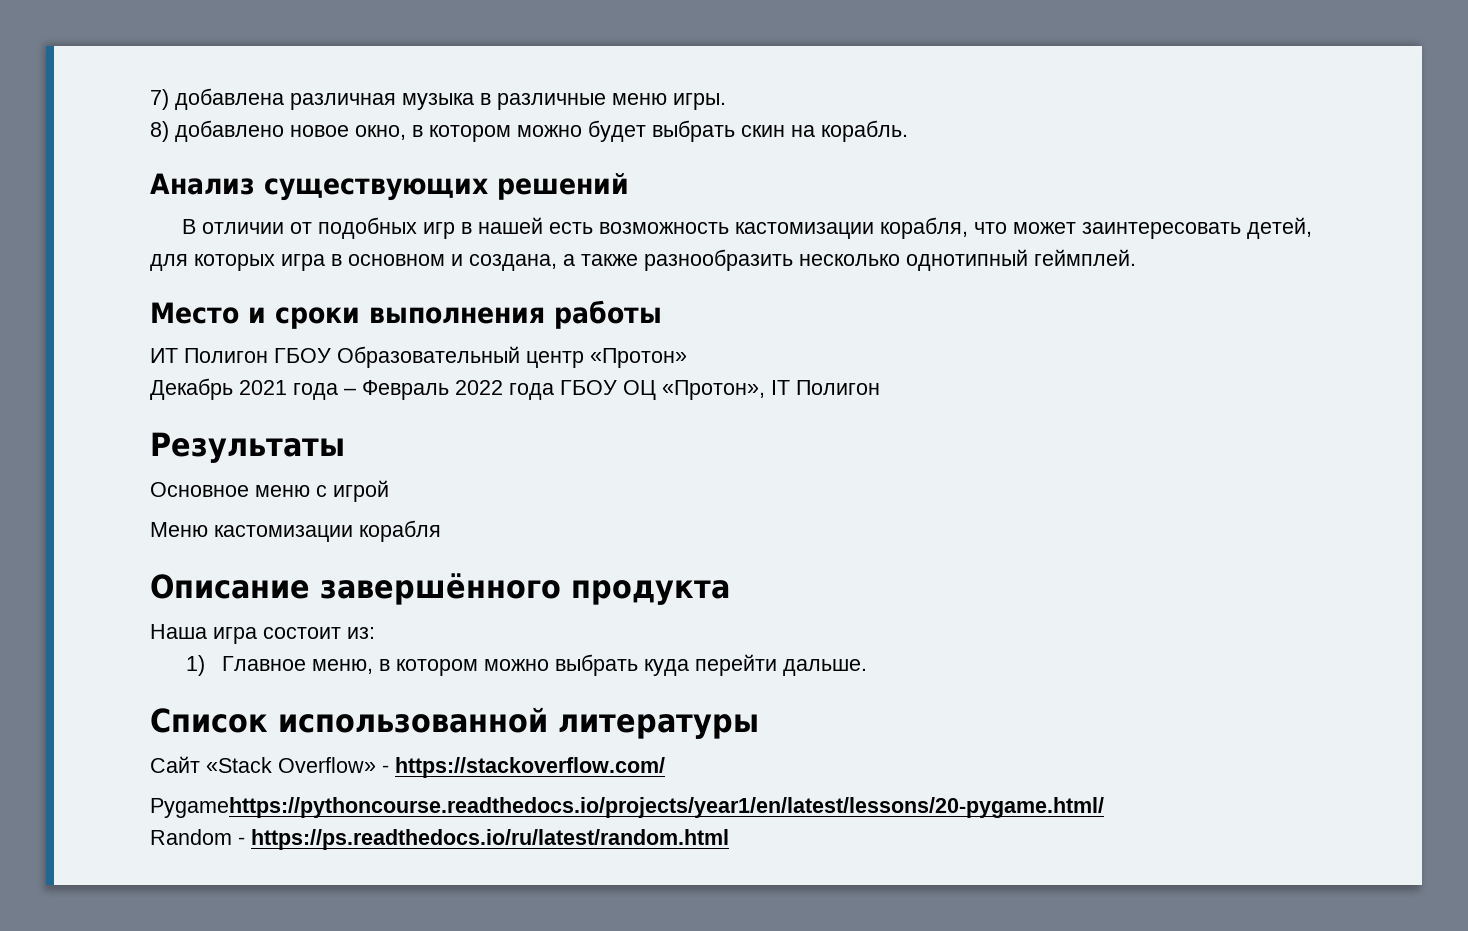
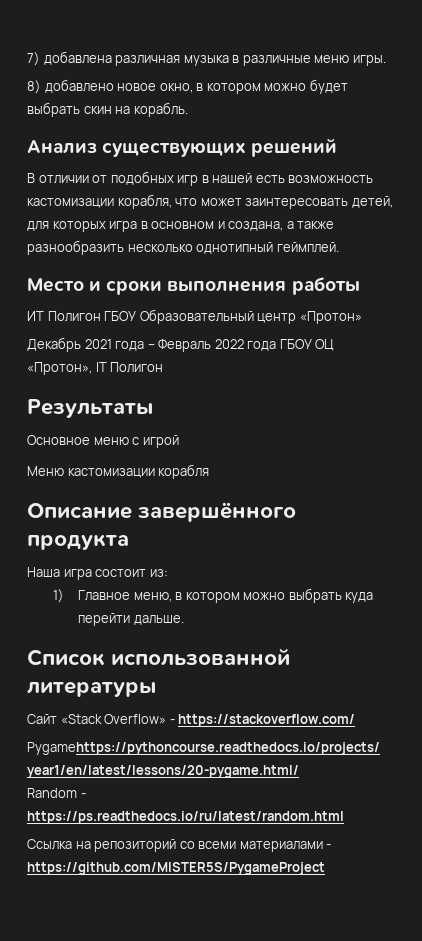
(729, 839) none -> [27,839,332,852] [27,862,325,875] // Ссылка на репозиторий со всеми материалами - https://github.com/MISTER5S/PygameProject

